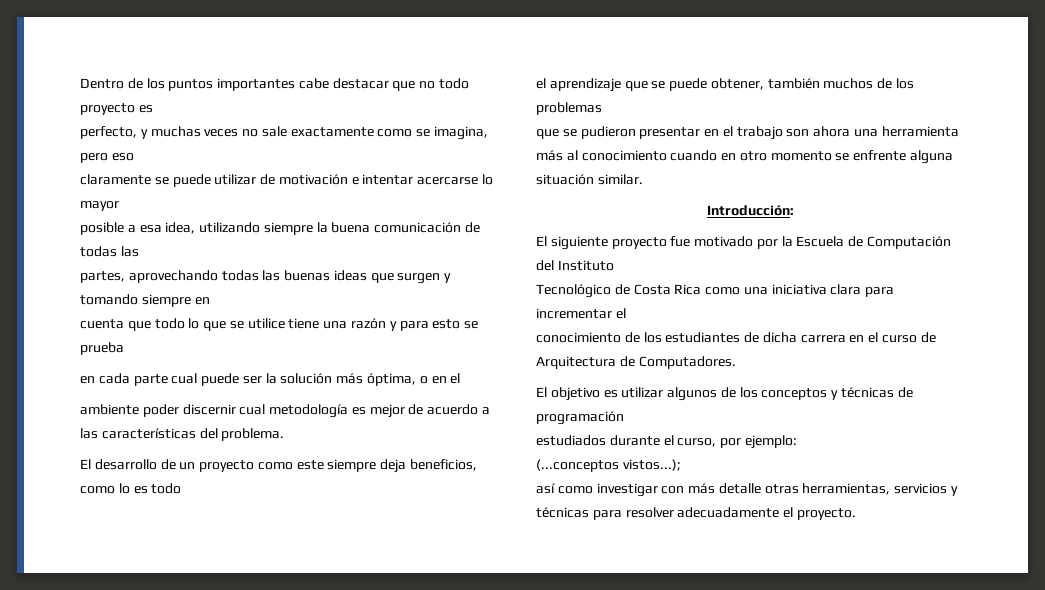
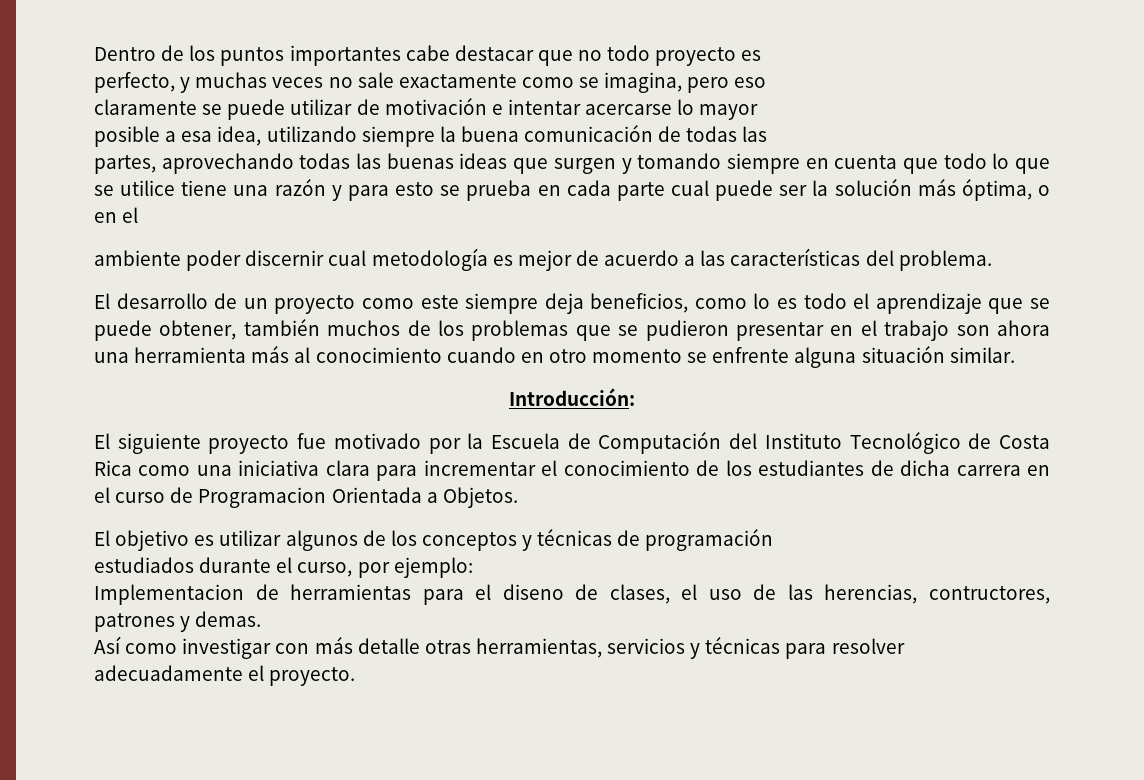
(210, 301) // -> (829, 163) none
(124, 348) // -> (532, 190) none
(182, 488) // -> (847, 301) none
(602, 108) // -> (569, 330) none
(614, 265) // -> (842, 441) none
(626, 313) // -> (558, 468) none
[536,356,736,369] Arquitectura de Computadores. -> [198,487,518,508] Programacion Orientada a Objetos.
[536,459,681,472] [536,483,555,494] (...conceptos vistos...); // así -> [94,584,1050,605] [94,611,262,632] [94,636,121,654] Implementacion de herramientas para el diseno de clases, el uso de las herencias, contructores, patrones y demas. // Así

